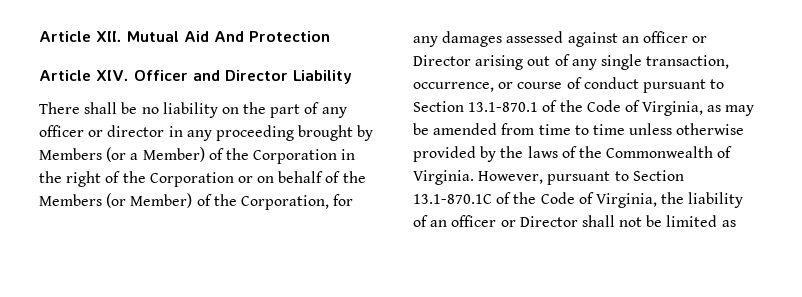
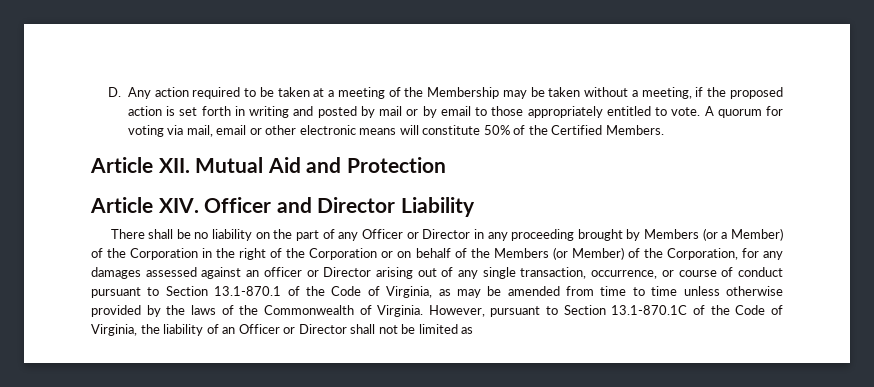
(39, 36) none -> [108,87,783,99] [127,106,783,118] [127,125,664,137] D. Any action required to be taken at a meeting of the Membership may be taken without a meeting, if the proposed action is set forth in writing and posted by mail or by email to those appropriately entitled to vote. A quorum for voting via mail, email or other electronic means will constitute 50% of the Certified Members. //
[214,31,244,42] And -> [306,157,342,173] and
[39,125,165,137] officer or director -> [361,229,471,239] Officer or Director
[451,215,497,227] officer -> [238,324,280,334] Officer

